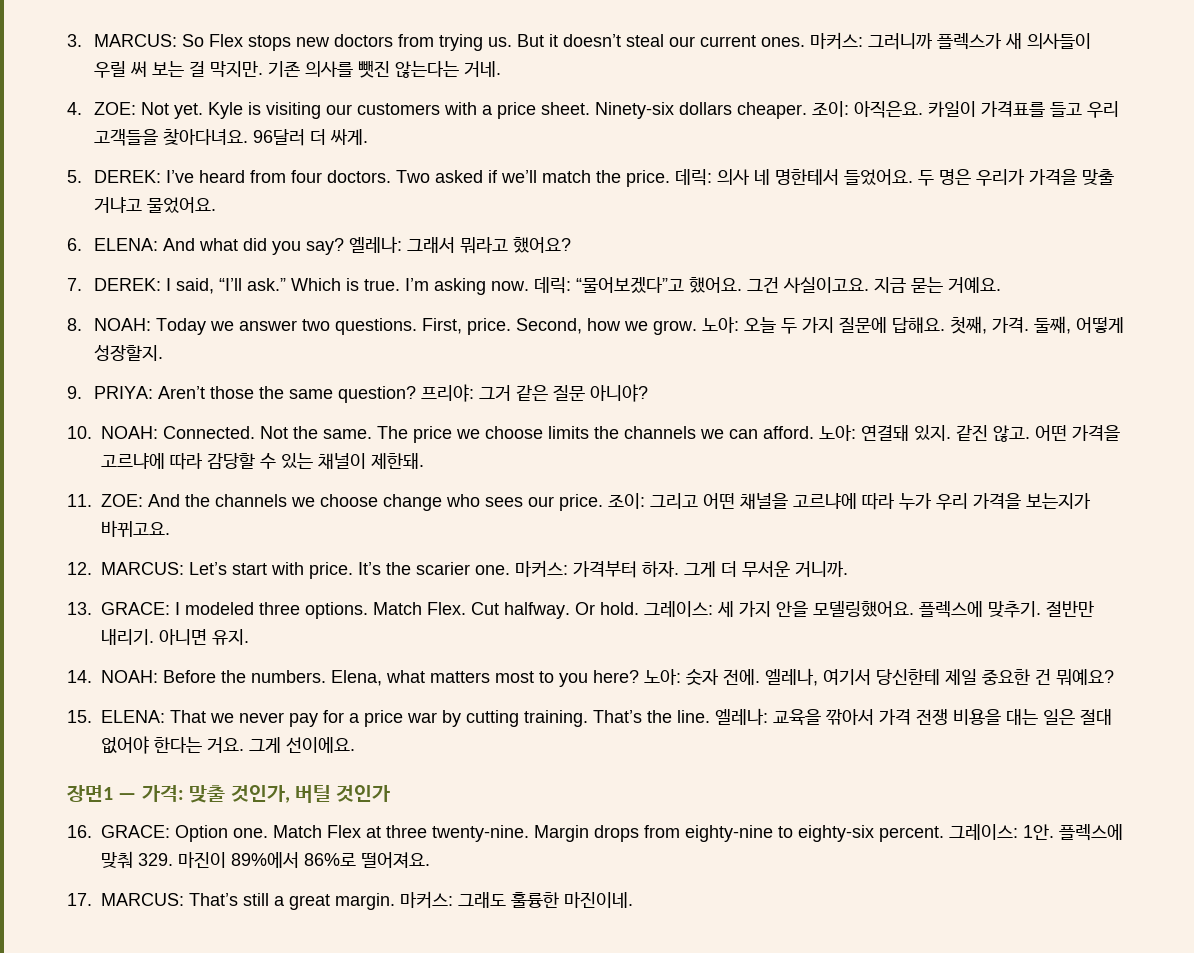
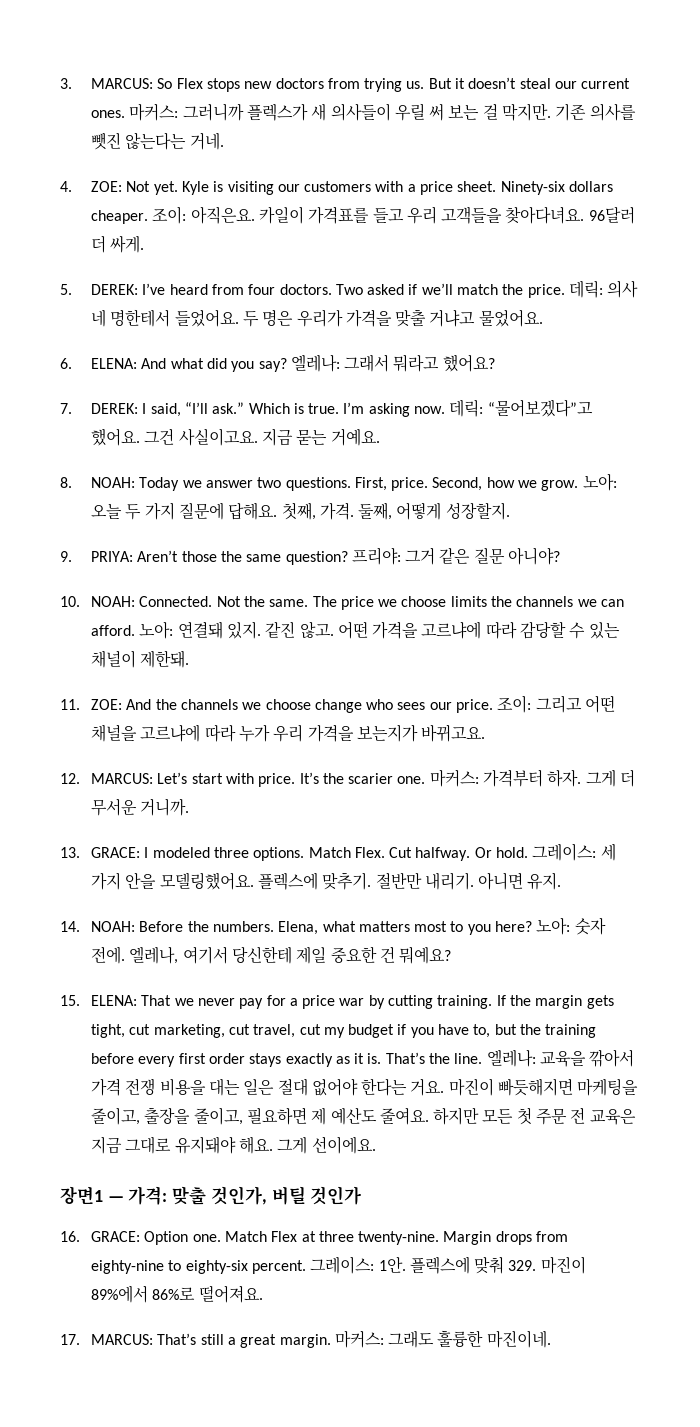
(588, 718) none -> [496,995,614,1009] [90,1024,597,1038] [90,1053,382,1067] If the margin gets tight, cut marketing, cut travel, cut my budget if you have to, but the training before every first order stays exactly as it is.
(244, 745) none -> [448,1078,639,1096] [90,1107,636,1125] [90,1136,273,1154] 마진이 빠듯해지면 마케팅을 줄이고, 출장을 줄이고, 필요하면 제 예산도 줄여요. 하지만 모든 첫 주문 전 교육은 지금 그대로 유지돼야 해요.

